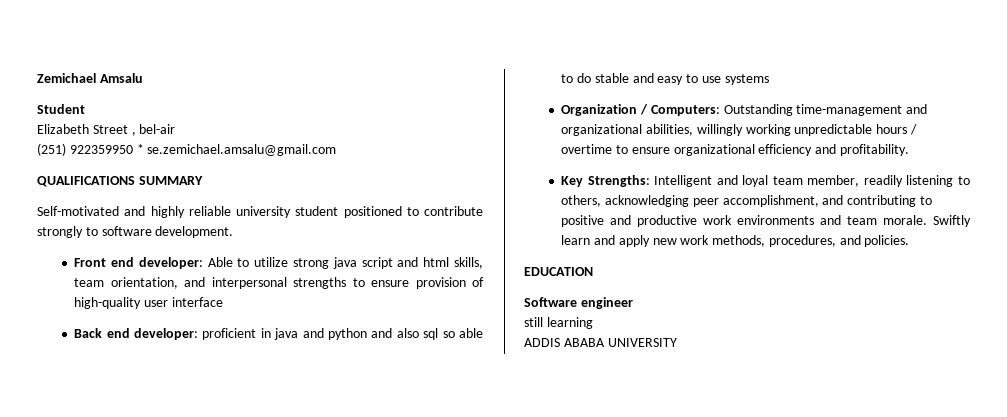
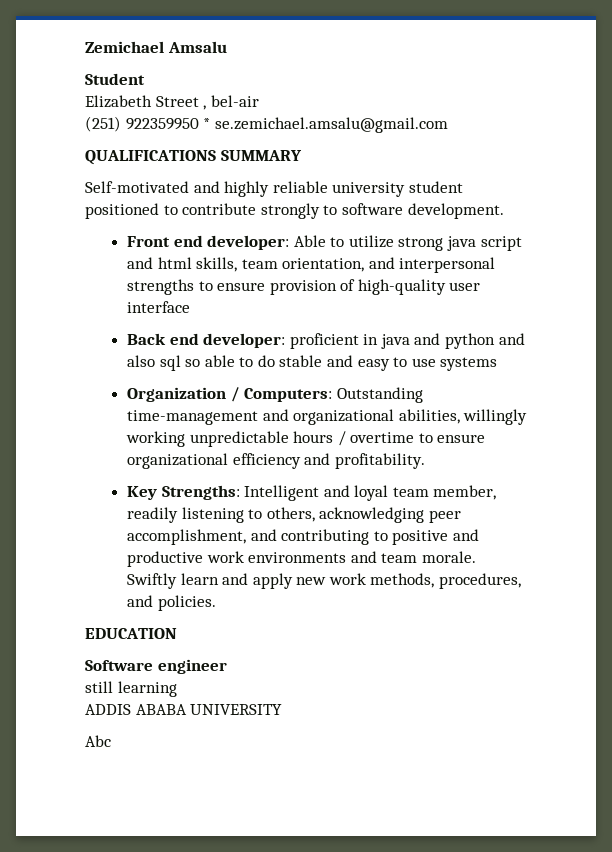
(677, 342) none -> [85,735,111,747] // Abc

